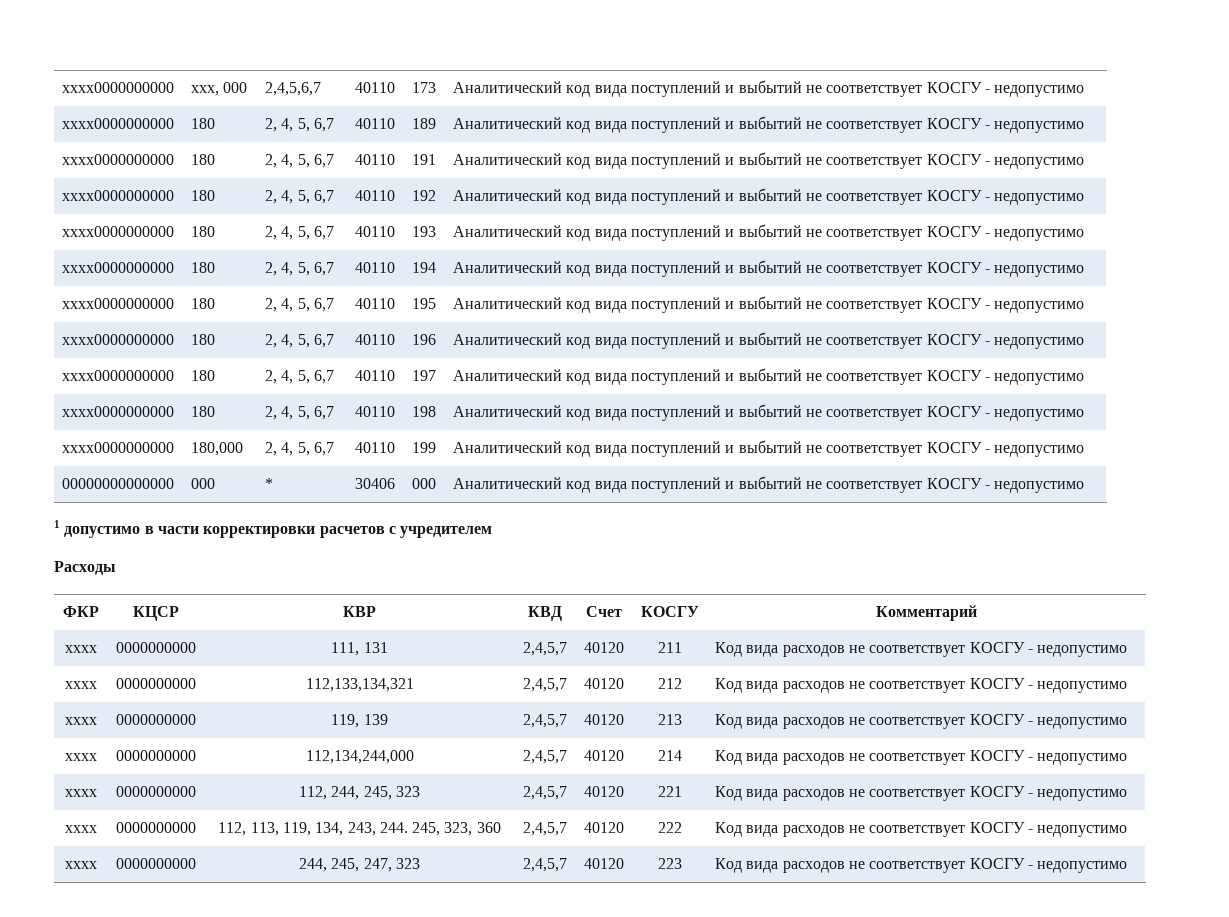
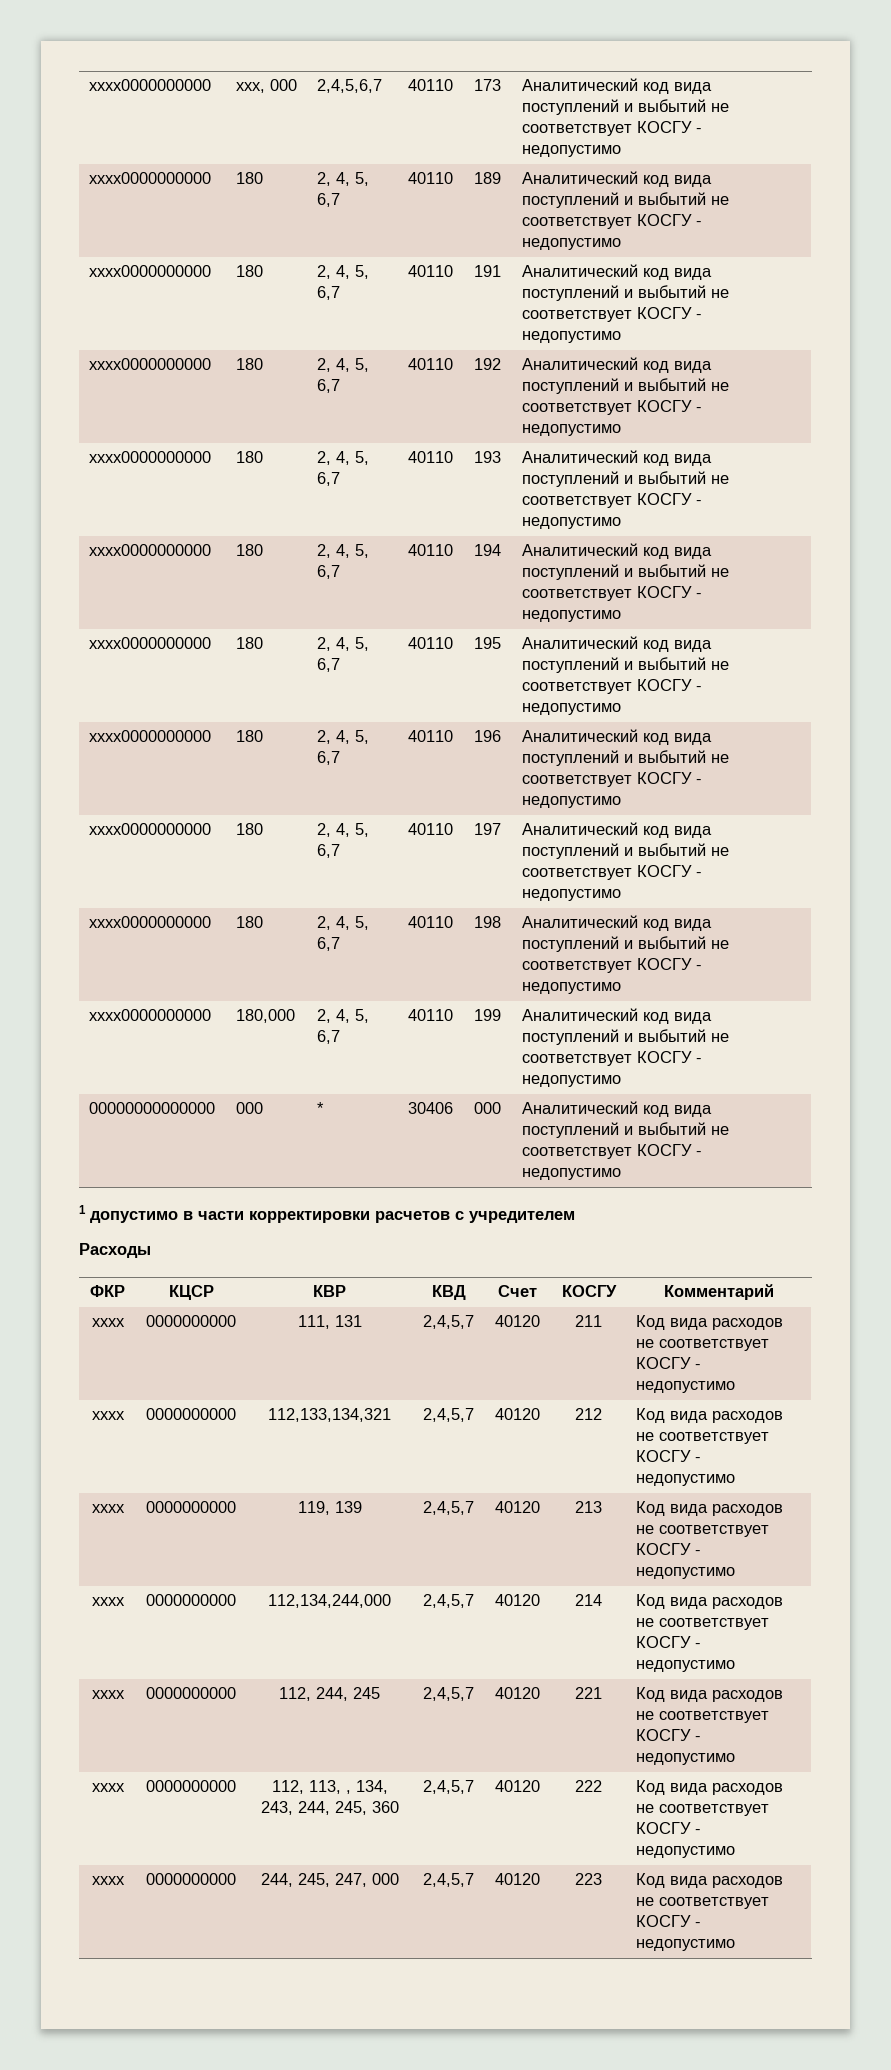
[363,786,420,800] 245, 323 -> [353,1687,380,1699] 245
[282,822,311,836] 119, -> [345,1790,351,1794] ,
[379,822,473,836] 244. 245, 323, -> [297,1801,367,1815] 244, 245,
[395,858,420,869] 323 -> [371,1873,399,1885] 000

